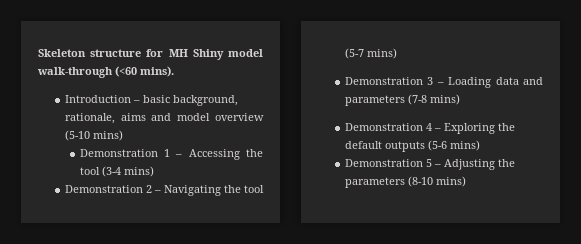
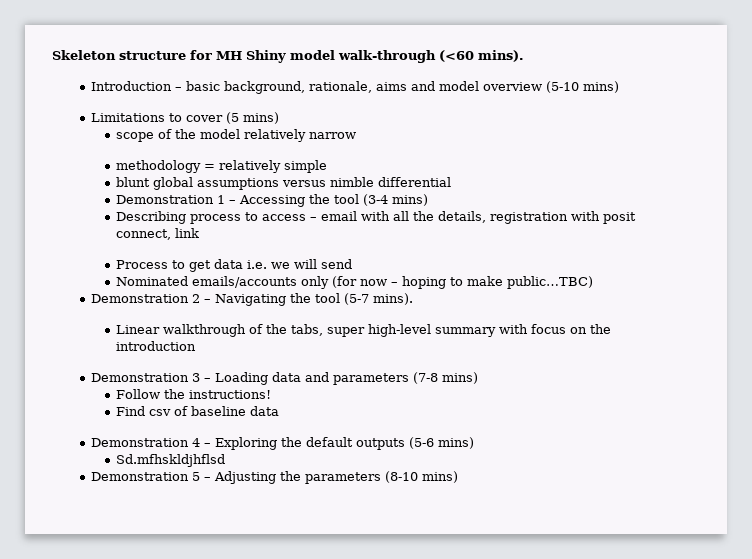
(123, 135) none -> [91,112,280,124] [116,129,357,142] [116,160,328,173] [116,177,452,190] // Limitations to cover (5 mins) // scope of the model relatively narrow // methodology = relatively simple // blunt global assumptions versus nimble differential
(154, 171) none -> [116,211,637,224] [116,228,200,240] [116,259,353,272] [116,276,594,289] // Describing process to access – email with all the details, registration with posit connect, link // Process to get data i.e. we will send // Nominated emails/accounts only (for now – hoping to make public…TBC)
[366,48,397,59] mins) -> [373,293,414,305] [116,324,612,337] [116,341,197,351] mins). // Linear walkthrough of the tabs, super high-level summary with focus on the introduction
(460, 99) none -> [116,389,272,399] [116,406,280,416] // Follow the instructions! // Find csv of baseline data
(480, 145) none -> [116,454,226,467] // Sd.mfhskldjhflsd

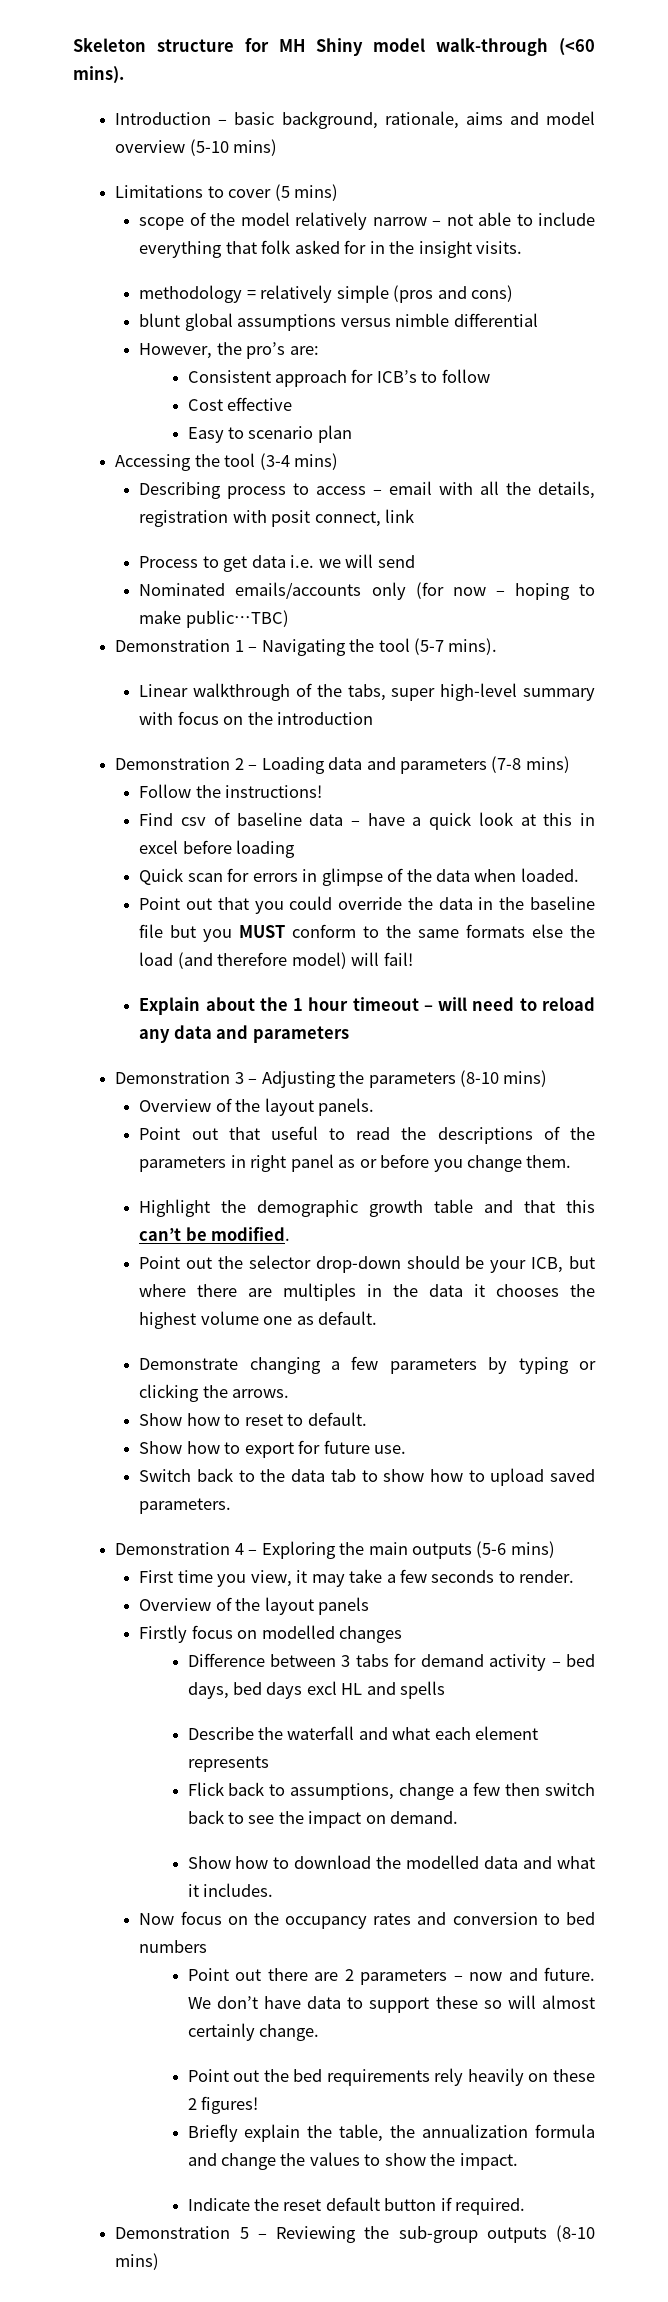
(357, 135) none -> [432,212,595,226] [139,240,522,258] – not able to include everything that folk asked for in the insight visits.
(328, 166) none -> [393,285,514,303] (pros and cons)
[116,195,237,204] Demonstration 1 – -> [139,342,319,359] [187,369,490,387] [187,397,293,411] [187,425,352,443] However, the pro’s are: // Consistent approach for ICB’s to follow // Cost effective // Easy to scenario plan //
[192,294,201,303] 2 -> [234,640,244,652] 1
[192,373,201,382] 3 -> [234,758,244,770] 2
(280, 411) none -> [350,812,596,830] [139,840,296,858] [139,868,579,886] [139,896,596,914] [139,924,595,942] [139,952,413,969] [139,997,596,1015] [139,1025,349,1043] [115,1070,548,1088] [139,1098,375,1116] [139,1126,595,1144] [139,1154,572,1172] [139,1199,595,1217] [139,1227,291,1241] [139,1255,596,1273] [139,1283,595,1301] [139,1311,378,1329] [139,1356,596,1374] [139,1384,290,1402] [139,1412,367,1426] [139,1440,407,1458] [139,1468,595,1486] [139,1498,232,1514] – have a quick look at this in excel before loading // Quick scan for errors in glimpse of the data when loaded. // Point out that you could override the data in the baseline file but you MUST conform to the same formats else the load (and therefore model) will fail! // Explain about the 1 hour timeout – will need to reload any data and parameters // Demonstration 3 – Adjusting the parameters (8-10 mins) // Overview of the layout panels. // Point out that useful to read the descriptions of the parameters in right panel as or before you change them. // Highlight the demographic growth table and that this can’t be modified. // Point out the selector drop-down should be your ICB, but where there are multiples in the data it chooses the highest volume one as default. // Demonstrate changing a few parameters by typing or clicking the arrows. // Show how to reset to default. // Show how to export for future use. // Switch back to the data tab to show how to upload saved parameters.
[306,437,354,447] default -> [368,1542,408,1555] main
[116,454,226,467] Sd.mfhskldjhflsd -> [139,1569,575,1587] [139,1597,370,1615] [139,1625,403,1643] [187,1653,596,1671] [187,1681,446,1699] [187,1726,539,1740] [187,1756,269,1772] [187,1782,596,1800] [187,1810,459,1828] [187,1855,596,1869] [187,1883,274,1897] [139,1911,595,1929] [139,1940,208,1953] [187,1967,595,1985] [187,1995,596,2013] [187,2023,320,2041] [187,2068,596,2086] [187,2096,259,2114] [187,2124,595,2142] [187,2152,518,2170] [187,2197,526,2215] First time you view, it may take a few seconds to render. // Overview of the layout panels // Firstly focus on modelled changes // Difference between 3 tabs for demand activity – bed days, bed days excl HL and spells // Describe the waterfall and what each element represents // Flick back to assumptions, change a few then switch back to see the impact on demand. // Show how to download the modelled data and what it includes. // Now focus on the occupancy rates and conversion to bed numbers // Point out there are 2 parameters – now and future. We don’t have data to support these so will almost certainly change. // Point out the bed requirements rely heavily on these 2 figures! // Briefly explain the table, the annualization formula and change the values to show the impact. // Indicate the reset default button if required.
[214,471,382,484] Adjusting the parameters -> [275,2226,547,2243] Reviewing the sub-group outputs

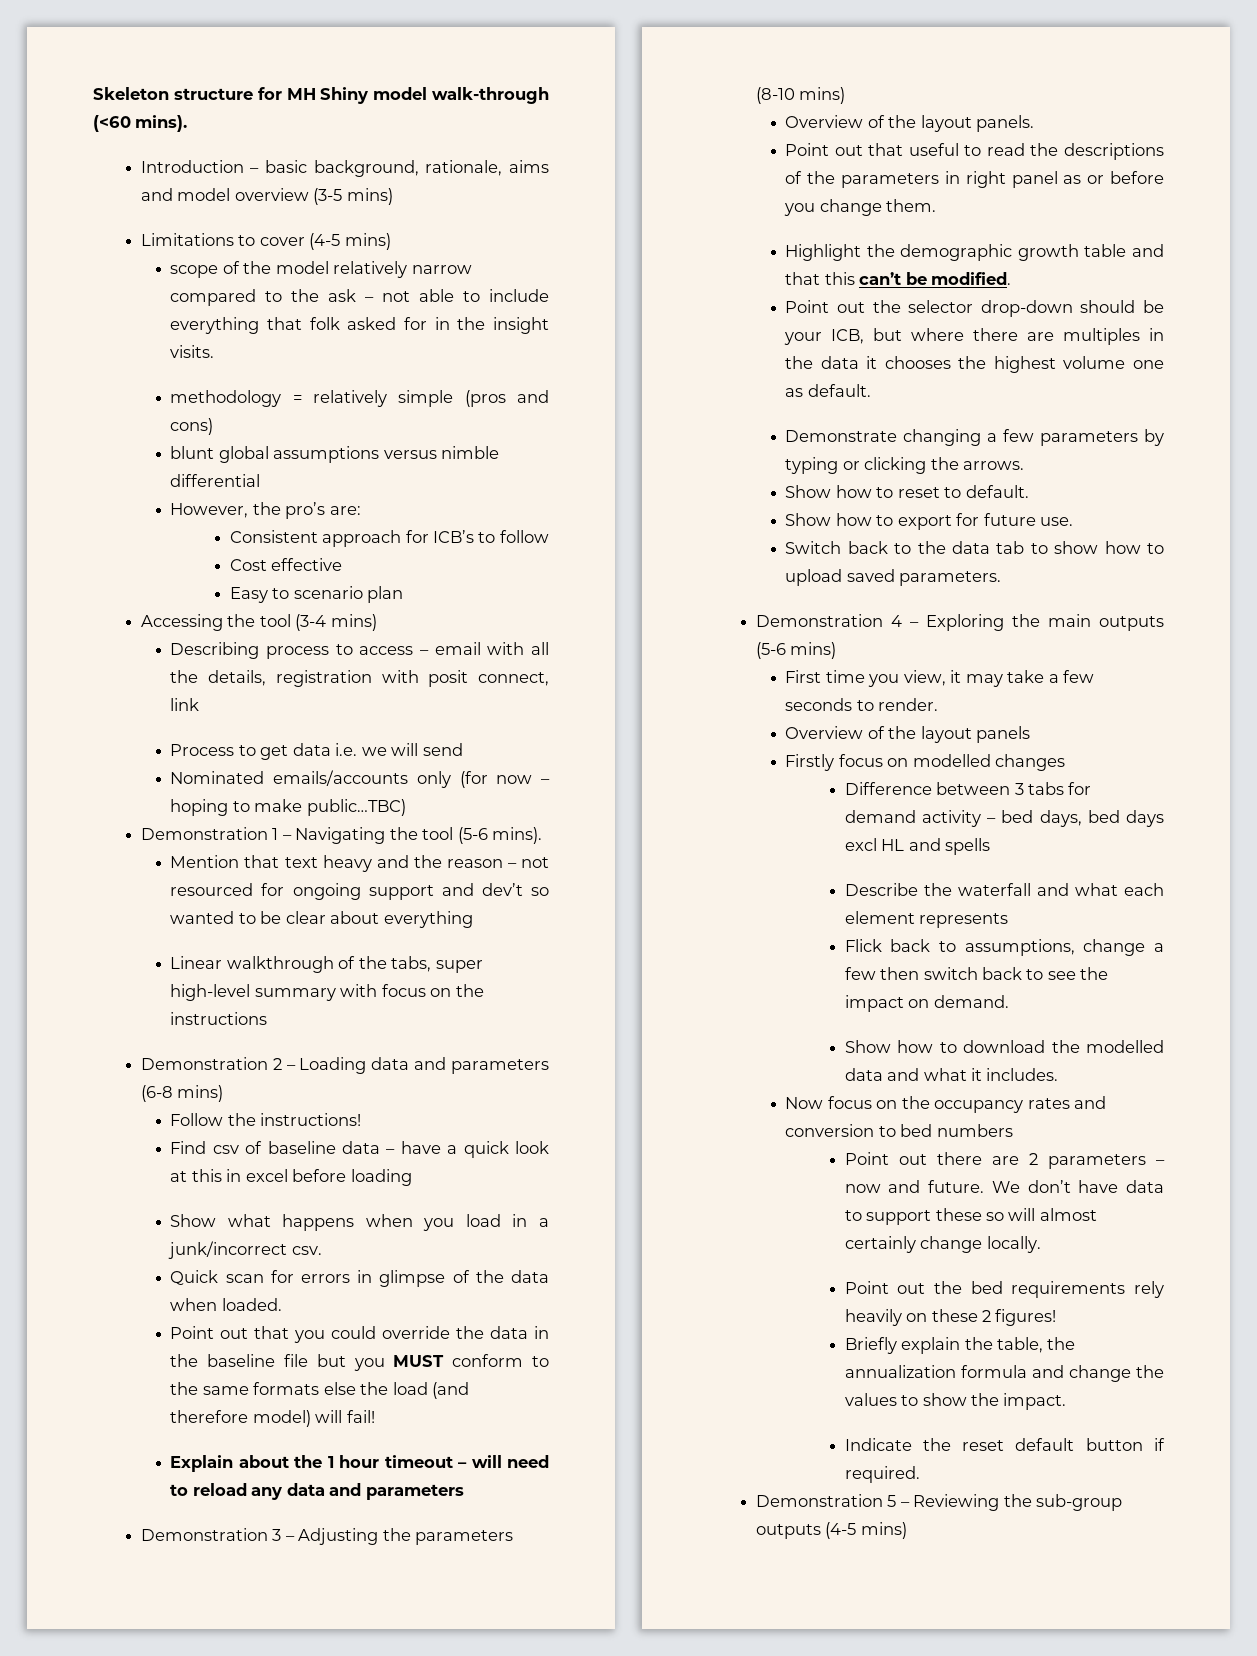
[189,139,229,156] (5-10 -> [313,188,343,205] (3-5
[274,184,290,201] (5 -> [309,233,341,250] (4-5
(427, 221) none -> [170,289,357,306] compared to the ask
[413,638,498,655] (5-7 mins). -> [457,827,542,844] [170,855,550,872] [170,883,549,900] [170,911,473,928] (5-6 mins). // Mention that text heavy and the reason – not resourced for ongoing support and dev’t so wanted to be clear about everything
[277,712,374,725] introduction -> [170,1012,268,1025] instructions
[491,756,522,773] (7-8 -> [140,1085,173,1102] (6-8
(296, 849) none -> [170,1214,549,1231] [168,1241,322,1259] // Show what happens when you load in a junk/incorrect csv.
[259,2024,320,2041] change. -> [920,1236,1041,1253] change locally.
[555,2225,595,2242] (8-10 -> [825,1522,857,1539] (4-5

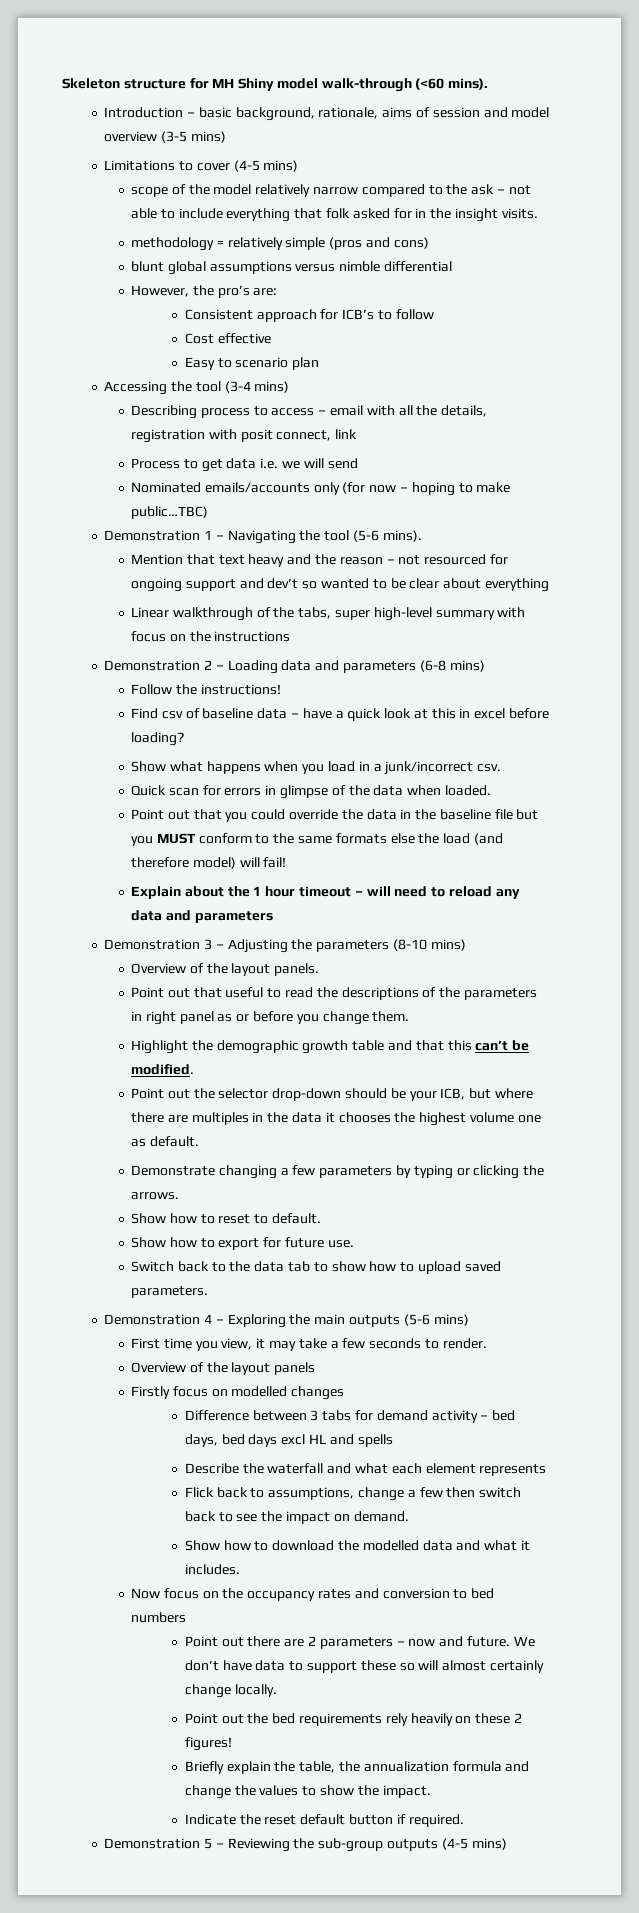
(549, 166) none -> [415,107,480,118] of session
[350,1169,412,1186] loading -> [131,732,185,746] loading?

